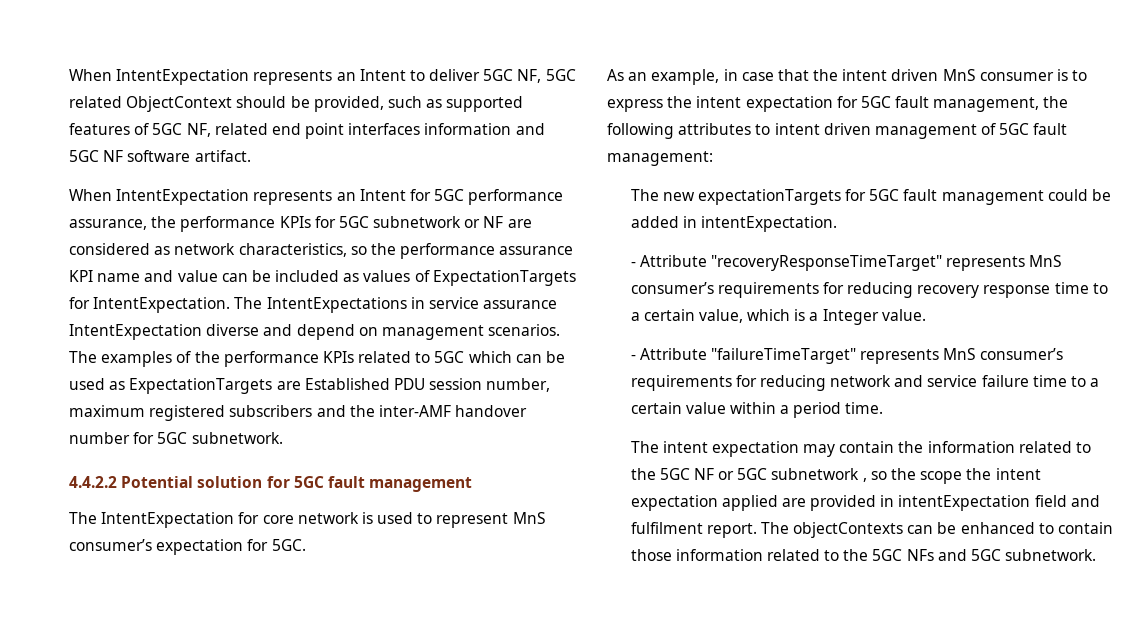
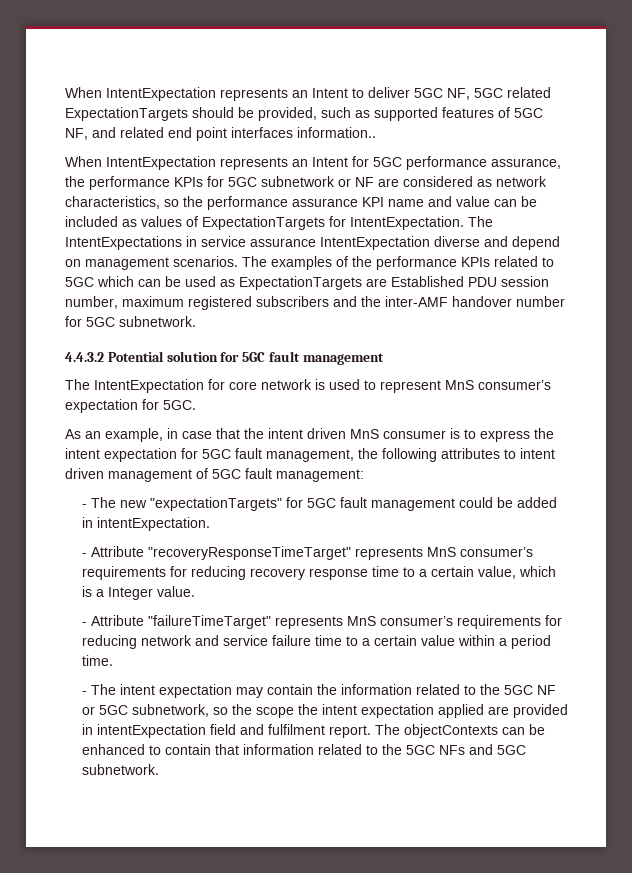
[126,96,233,112] ObjectContext -> [65,107,188,121] ExpectationTargets
(211, 130) none -> [92,127,116,138] and
[424,123,545,135] [69,150,251,162] information and 5GC NF software artifact. -> [297,127,376,138] information..
[69,476,117,488] 4.4.2.2 -> [65,352,104,362] 4.4.3.2
(713, 158) none -> [81,504,87,508] -
[697,189,841,205] expectationTargets -> [149,497,282,511] "expectationTargets"
(884, 408) none -> [81,691,87,695] -
[771,468,867,482] subnetwork , -> [131,704,209,717] subnetwork,
[630,549,672,561] those -> [214,744,239,755] that

